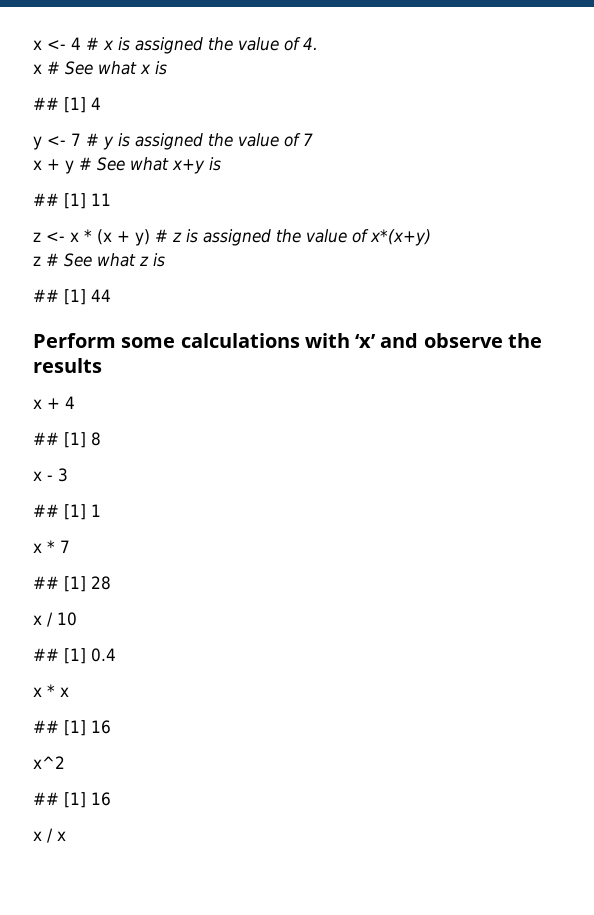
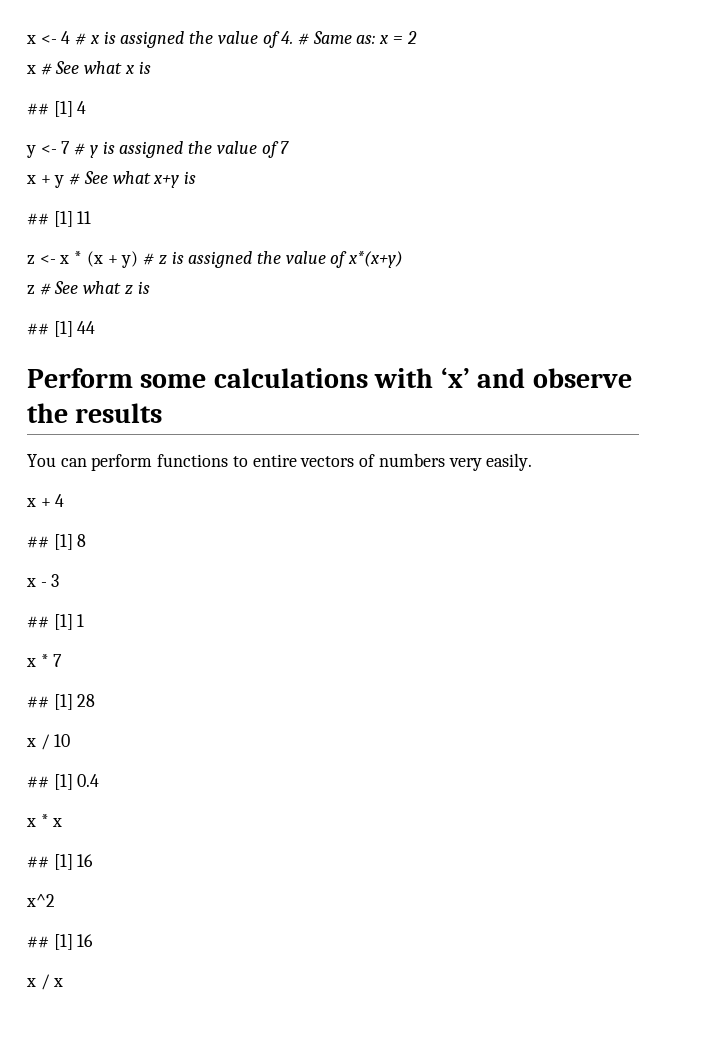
(318, 43) none -> [297,31,417,45] # Same as: x = 2
(102, 365) none -> [27,453,533,471] // You can perform functions to entire vectors of numbers very easily.

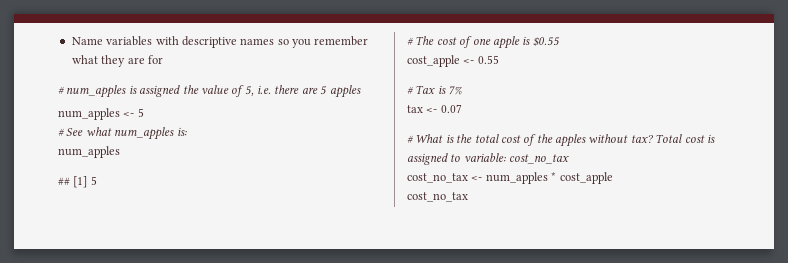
[26,31,417,48] [26,61,151,75] [27,101,87,117] [26,141,290,158] [26,171,197,188] [27,211,92,227] [27,251,404,268] [27,281,150,295] [27,321,96,337] [27,367,632,388] [27,403,163,423] [27,453,533,471] [26,494,65,507] [27,534,87,550] [26,574,60,587] [27,614,85,630] [26,654,63,667] [27,694,96,710] [26,734,71,750] [27,774,100,790] [26,814,63,827] [27,854,94,870] [26,894,55,907] [27,934,94,950] [26,974,64,990] x <- 4 # x is assigned the value of 4. # Same as: x = 2 // x # See what x is // ## [1] 4 // y <- 7 # y is assigned the value of 7 // x + y # See what x+y is // ## [1] 11 // z <- x * (x + y) # z is assigned the value of x*(x+y) // z # See what z is // ## [1] 44 // Perform some calculations with ‘x’ and observe the results // You can perform functions to entire vectors of numbers very easily. // x + 4 // ## [1] 8 // x - 3 // ## [1] 1 // x * 7 // ## [1] 28 // x / 10 // ## [1] 0.4 // x * x // ## [1] 16 // x^2 // ## [1] 16 // x / x -> [71,36,369,48] [71,55,163,67] [58,85,361,98] [58,108,144,120] [58,127,187,140] [58,146,120,158] [58,176,97,188] [407,36,560,49] [407,55,499,67] [407,85,463,95] [407,104,462,113] [407,134,715,147] [407,153,570,165] [407,172,613,184] [407,192,468,202] Name variables with descriptive names so you remember what they are for // # num_apples is assigned the value of 5, i.e. there are 5 apples // num_apples <- 5 // # See what num_apples is: // num_apples // ## [1] 5 // # The cost of one apple is $0.55 // cost_apple <- 0.55 // # Tax is 7% // tax <- 0.07 // # What is the total cost of the apples without tax? Total cost is assigned to variable: cost_no_tax // cost_no_tax <- num_apples * cost_apple // cost_no_tax

